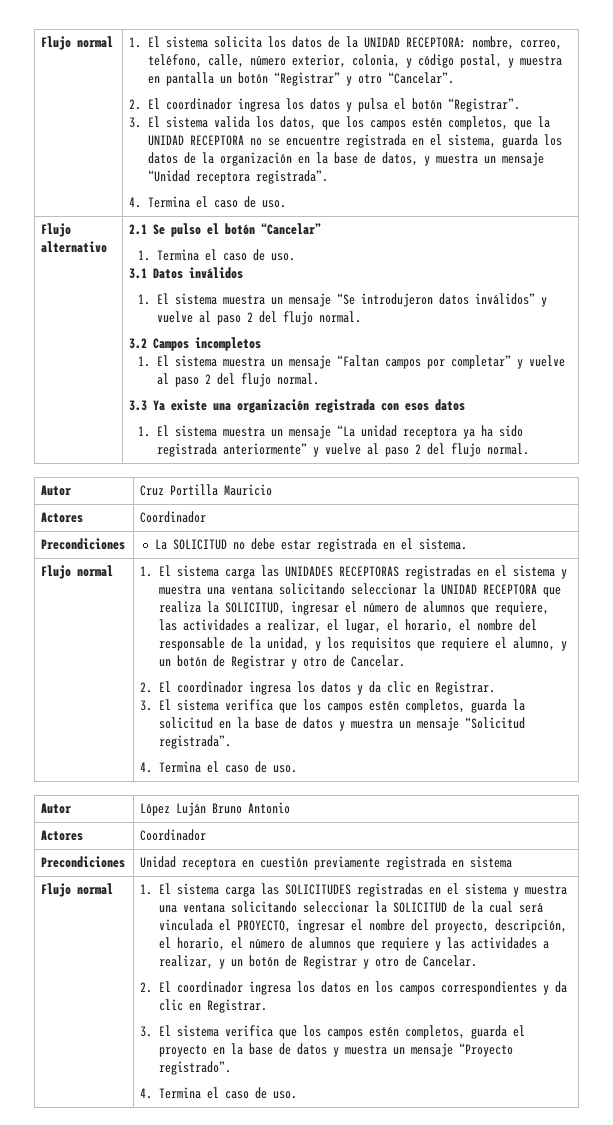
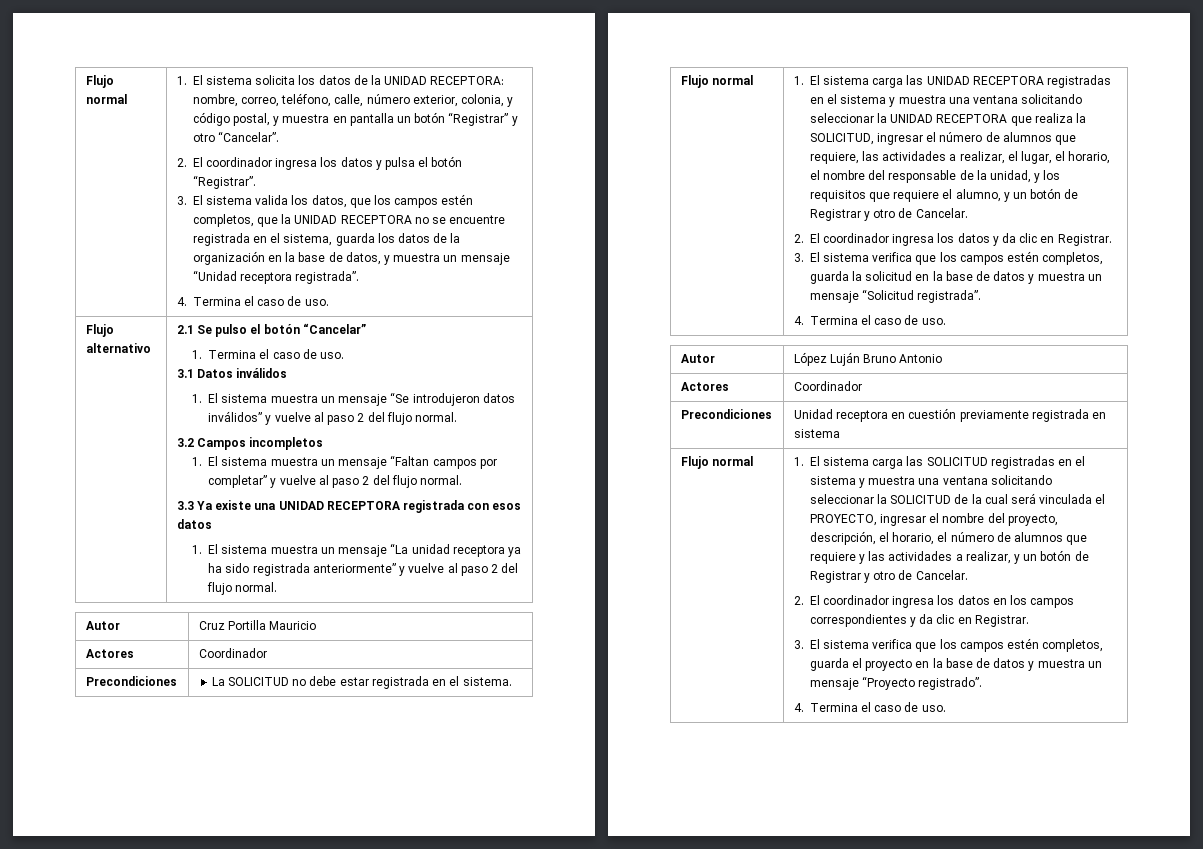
[237,399,310,413] organización -> [278,501,401,510] UNIDAD RECEPTORA
[284,566,399,577] UNIDADES RECEPTORAS -> [926,76,1044,85] UNIDAD RECEPTORA
[284,884,351,895] SOLICITUDES -> [926,457,988,466] SOLICITUD

